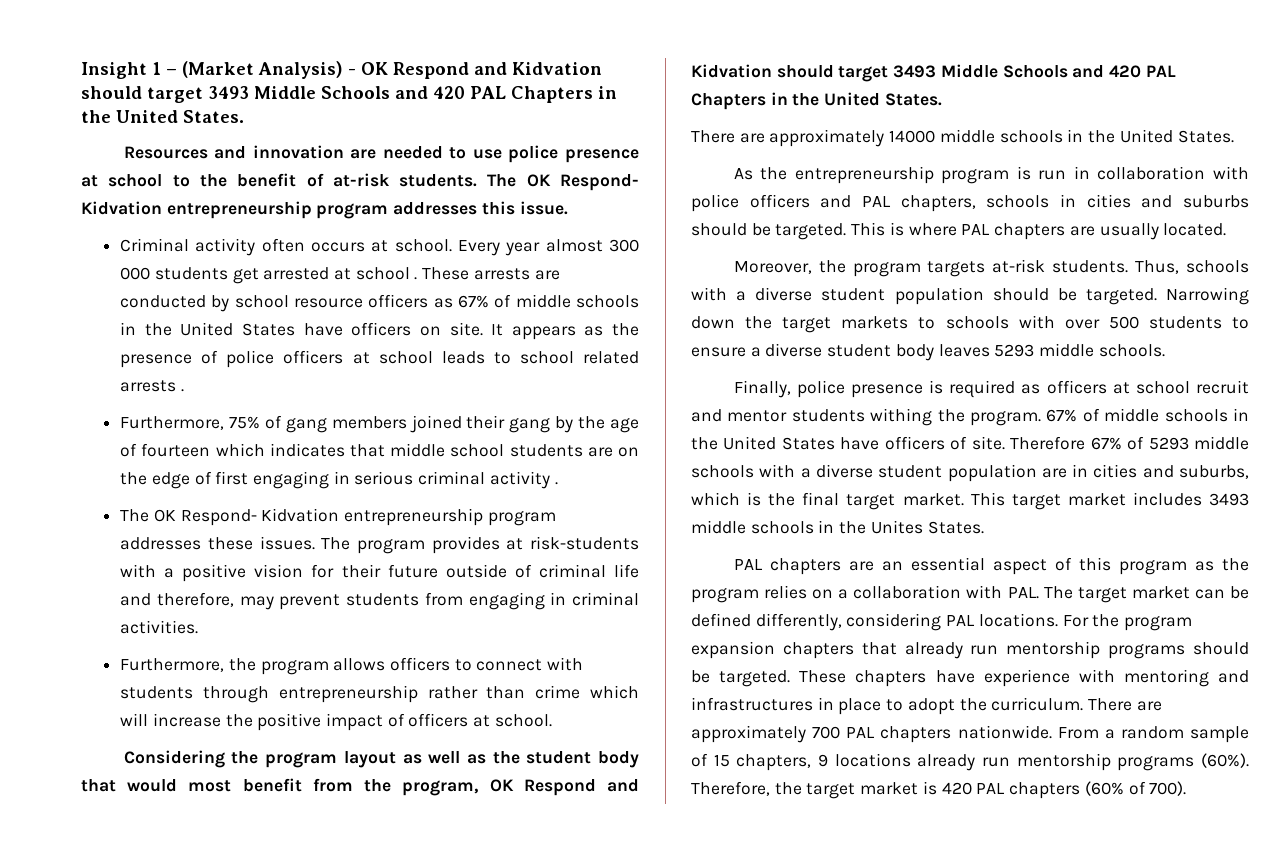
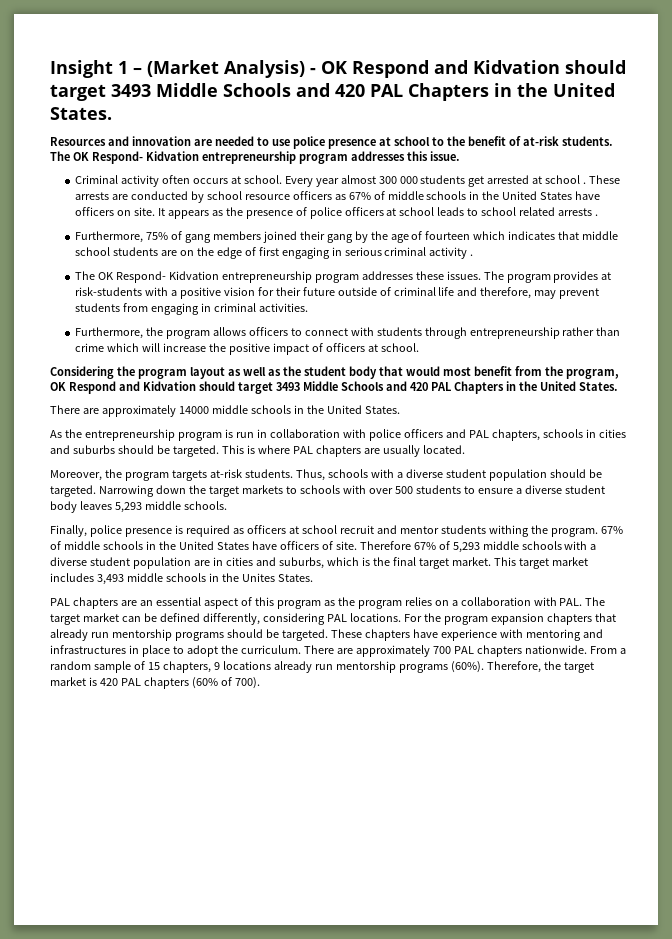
[994,344,1035,357] 5293 -> [114,502,142,513] 5,293
[1148,437,1189,450] 5293 -> [452,542,480,553] 5,293
[1209,493,1249,506] 3493 -> [96,574,124,585] 3,493

